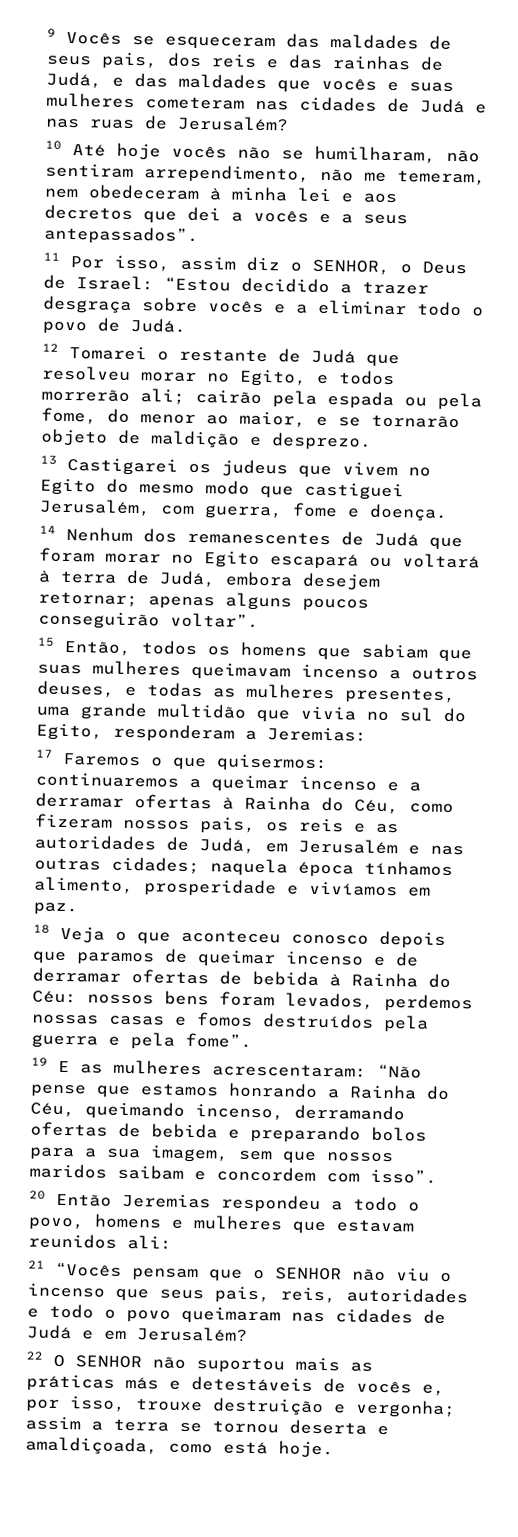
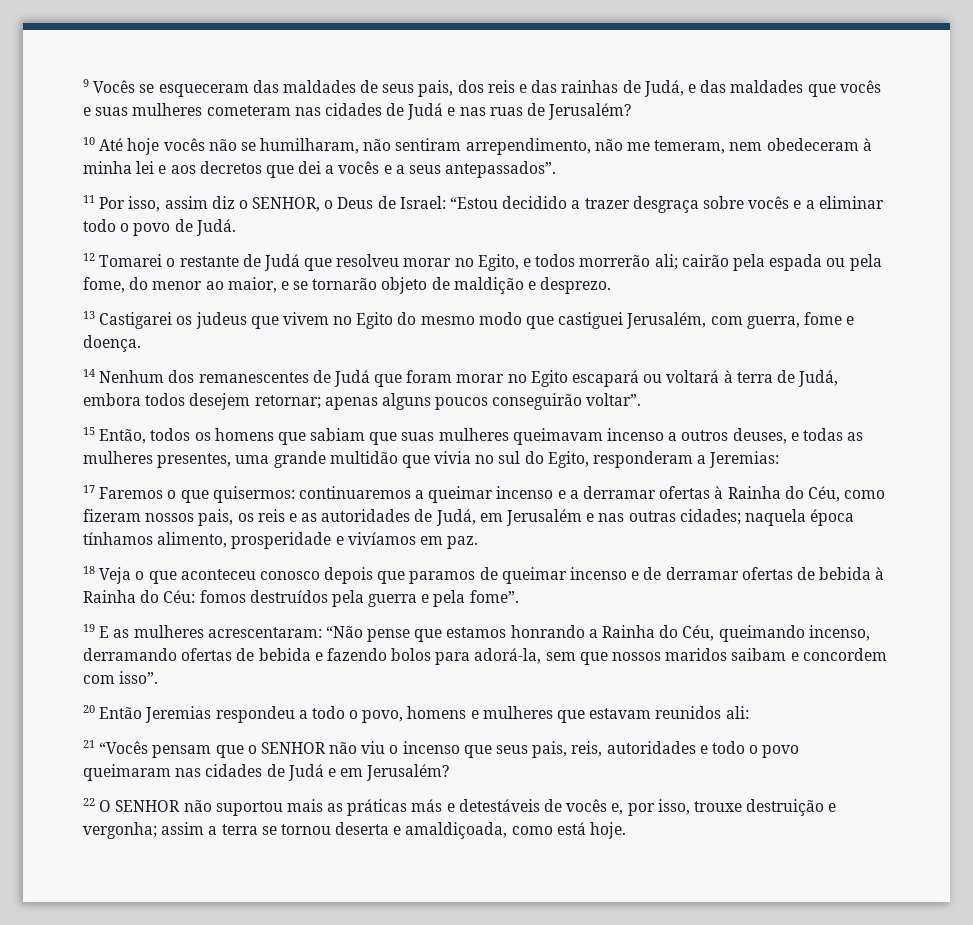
(293, 579) none -> [145,393,186,406] todos
[87,990,473,1013] [32,1014,187,1026] nossos bens foram levados, perdemos nossas casas e -> (196, 596) none
[250,1124,361,1144] preparando -> [326,648,387,661] fazendo
[84,1145,229,1163] a sua imagem, -> [474,648,542,664] adorá-la,

